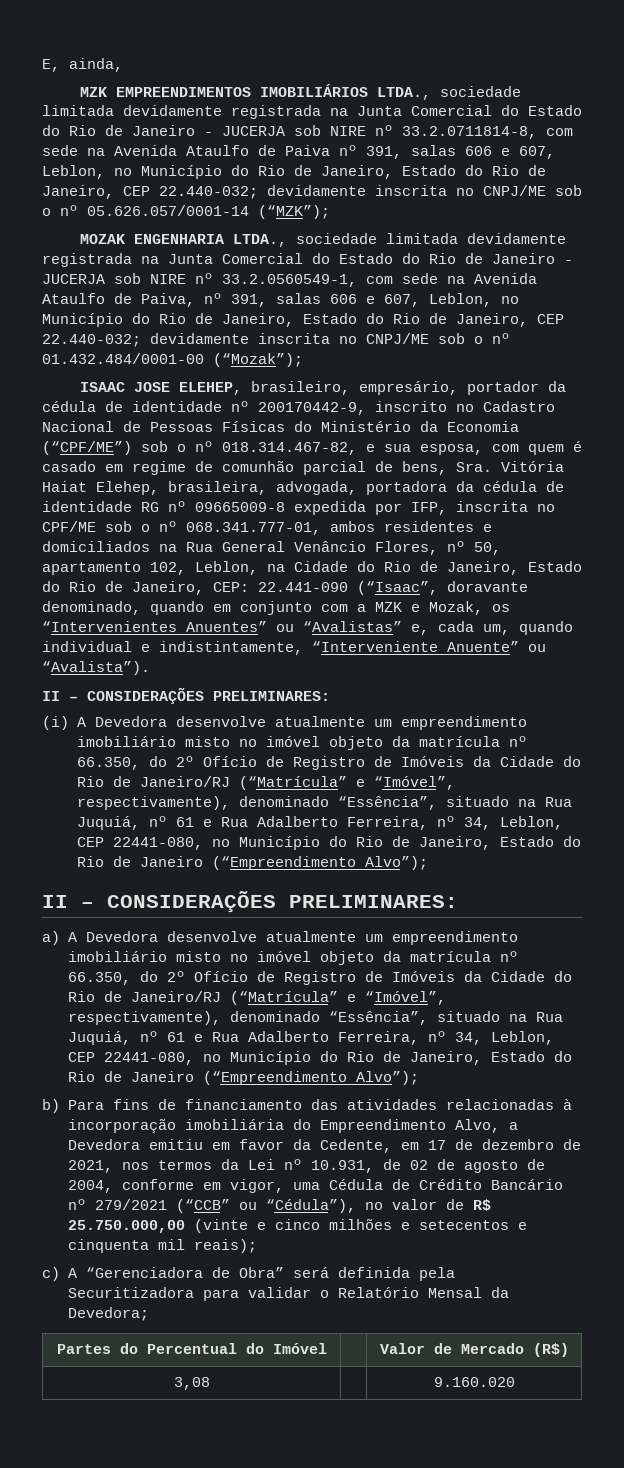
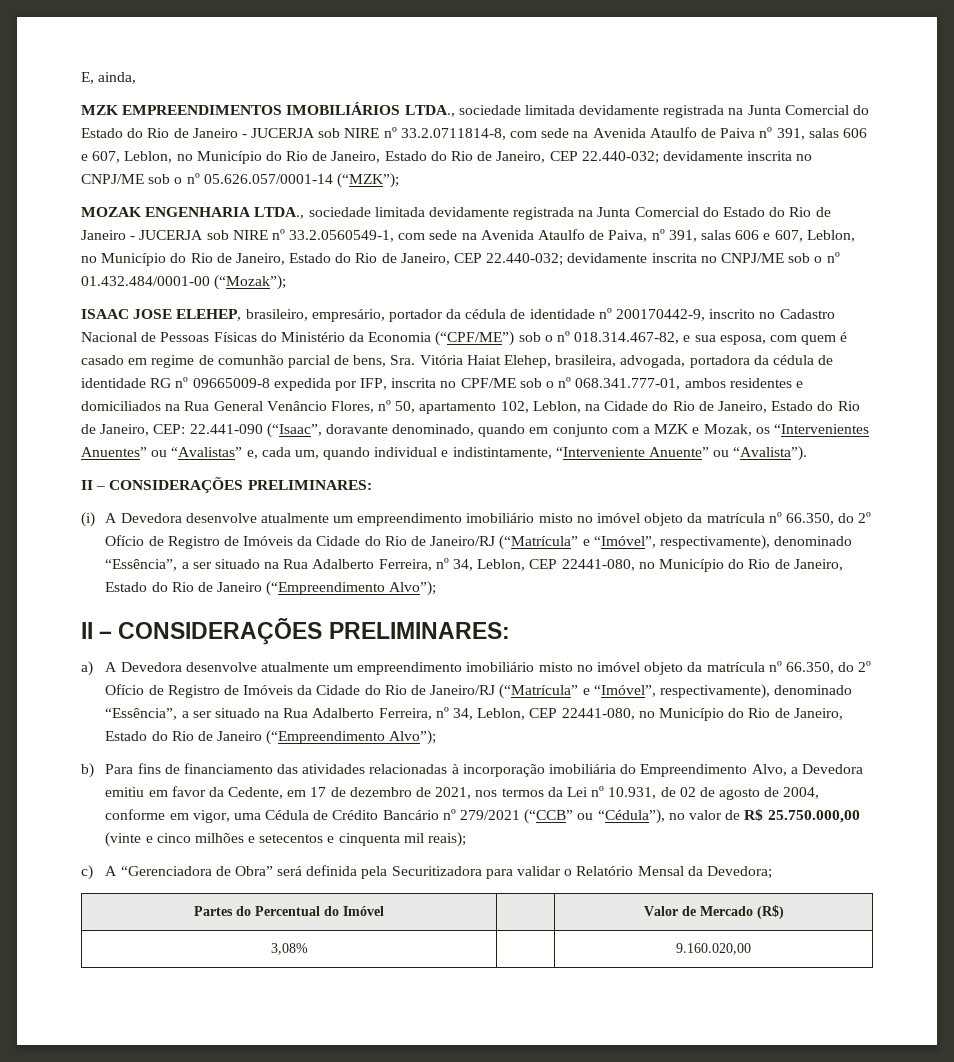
[445,796,572,807] [76,816,248,830] situado na Rua Juquiá, nº 61 e Rua -> [181,559,309,569] a ser situado na Rua
[436,1011,563,1022] [67,1031,239,1045] situado na Rua Juquiá, nº 61 e Rua -> [181,708,309,718] a ser situado na Rua
[173,1377,210,1390] [433,1377,515,1387] 3,08 | | 9.160.020 -> [270,943,308,955] [676,943,751,955] 3,08% | | 9.160.020,00

